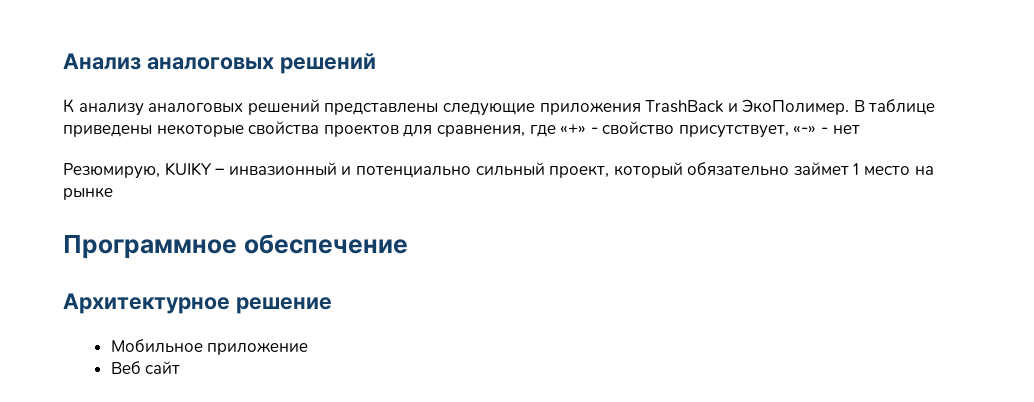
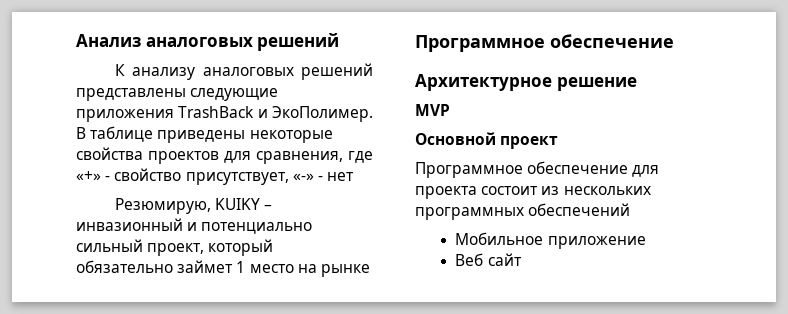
(332, 305) none -> [415,104,450,116] [415,132,559,149] [415,161,660,178] [415,186,651,199] [415,203,631,220] // MVP // Основной проект // Программное обеспечение для проекта состоит из нескольких программных обеспечений

